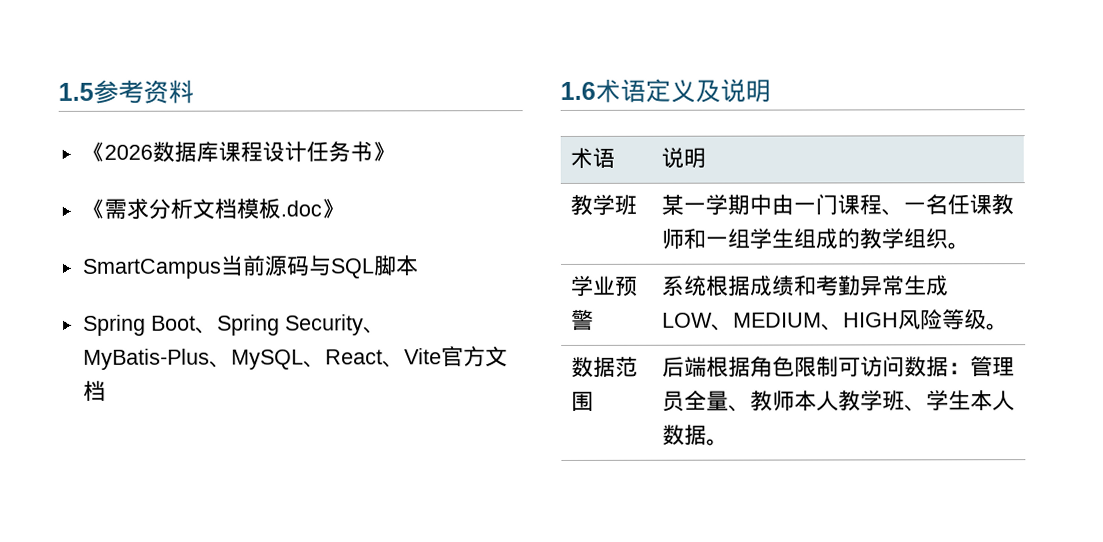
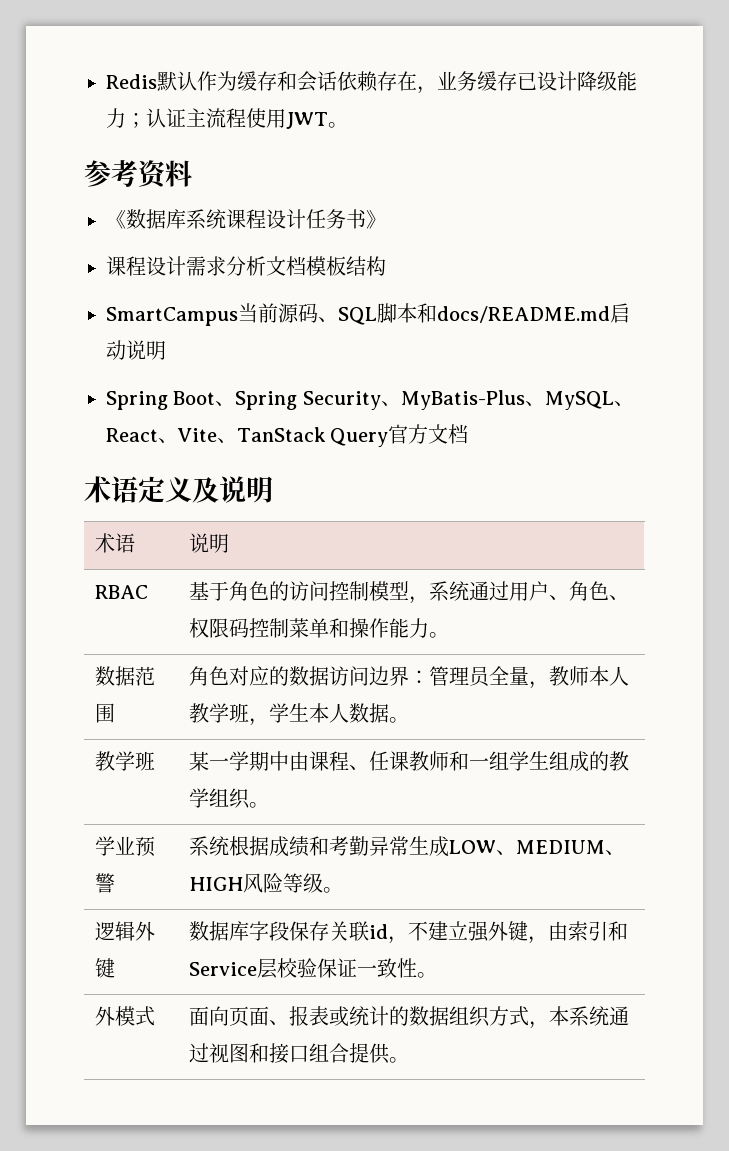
[58,82,94,101] 1.5 -> [106,71,637,94] [106,108,348,129] Redis默认作为缓存和会话依赖存在，业务缓存已设计降级能力；认证主流程使用JWT。 //
[103,141,219,163] 2026数据库 -> [126,209,226,229] 数据库系统
[81,198,105,219] 《 -> [106,256,186,276] 课程设计
[279,198,344,219] .doc》 -> [346,256,386,276] 结构
[307,255,332,276] 与 -> [318,317,338,322] 、
(419, 265) none -> [417,303,630,323] [106,340,166,360] 和docs/README.md启动说明
(442, 356) none -> [217,427,389,447] 、TanStack Query
[560,81,596,100] 1.6 -> (469, 434) none
(707, 157) none -> [94,585,148,599] [188,581,629,604] [188,618,449,638] [94,666,155,686] [94,703,115,723] [188,666,629,689] [188,703,409,726] // RBAC | 基于角色的访问控制模型，系统通过用户、角色、权限码控制菜单和操作能力。 // 数据范围 | 角色对应的数据访问边界：管理员全量，教师本人教学班，学生本人数据。
[793,193,949,216] 一门课程、一名 -> [308,751,369,771] 课程、
[571,356,639,378] [571,390,595,411] [662,355,1016,378] [662,390,1016,412] [662,424,708,446] 数据范围 | 后端根据角色限制可访问数据：管理员全量、教师本人教学班、学生本人数据 -> [94,921,155,941] [94,958,115,978] [188,921,628,944] [188,958,437,979] [94,1006,155,1026] [188,1006,629,1029] [188,1043,390,1064] 逻辑外键 | 数据库字段保存关联id，不建立强外键，由索引和Service层校验保证一致性。 // 外模式 | 面向页面、报表或统计的数据组织方式，本系统通过视图和接口组合提供

